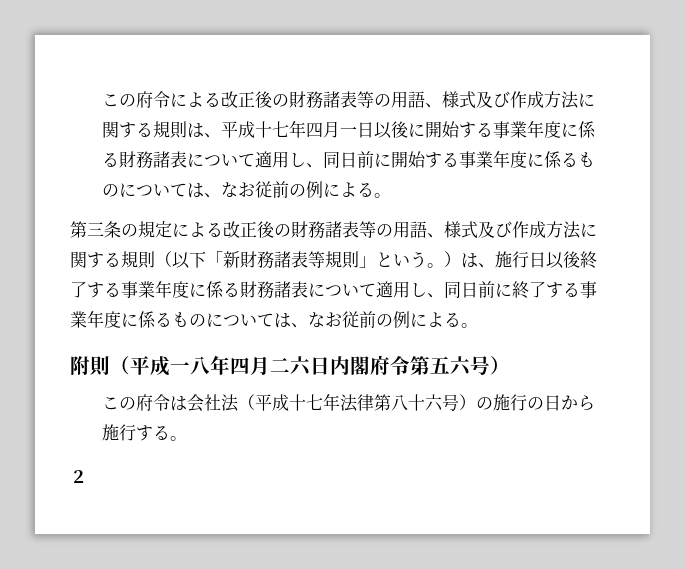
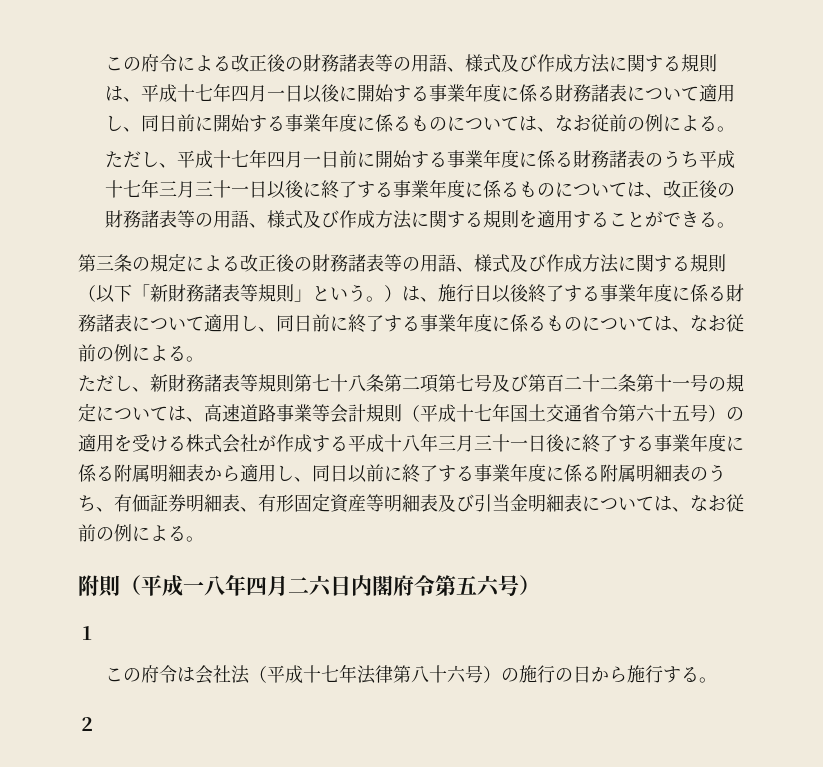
(392, 195) none -> [104,149,735,168] [104,179,735,199] [104,210,735,229] // ただし、平成十七年四月一日前に開始する事業年度に係る財務諸表のうち平成十七年三月三十一日以後に終了する事業年度に係るものについては、改正後の財務諸表等の用語、様式及び作成方法に関する規則を適用することができる。
(478, 325) none -> [78,374,744,393] [78,403,744,423] [78,433,744,453] [78,463,726,483] [78,493,744,513] [78,524,204,542] // ただし、新財務諸表等規則第七十八条第二項第七号及び第百二十二条第十一号の規定については、高速道路事業等会計規則（平成十七年国土交通省令第六十五号）の適用を受ける株式会社が作成する平成十八年三月三十一日後に終了する事業年度に係る附属明細表から適用し、同日以前に終了する事業年度に係る附属明細表のうち、有価証券明細表、有形固定資産等明細表及び引当金明細表については、なお従前の例による。
(510, 365) none -> [78,626,96,640] // １

